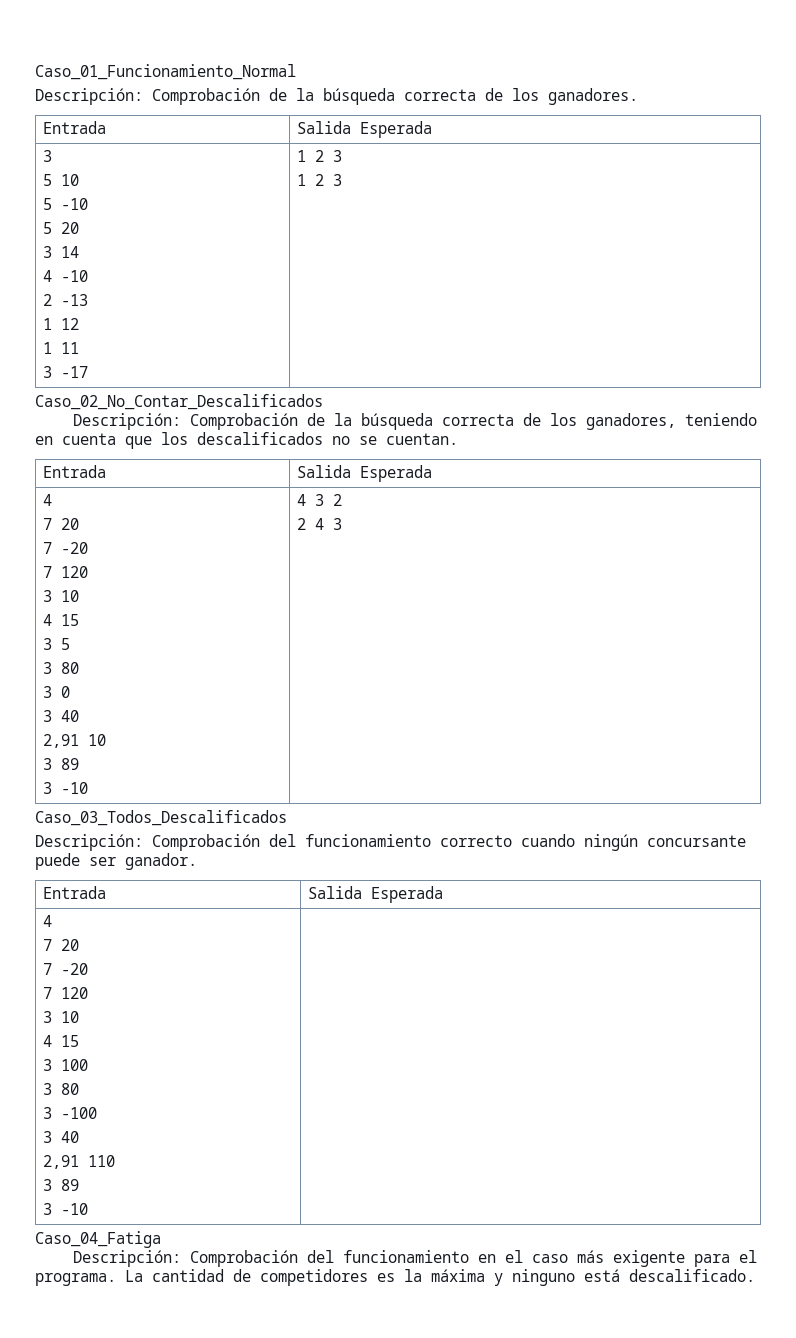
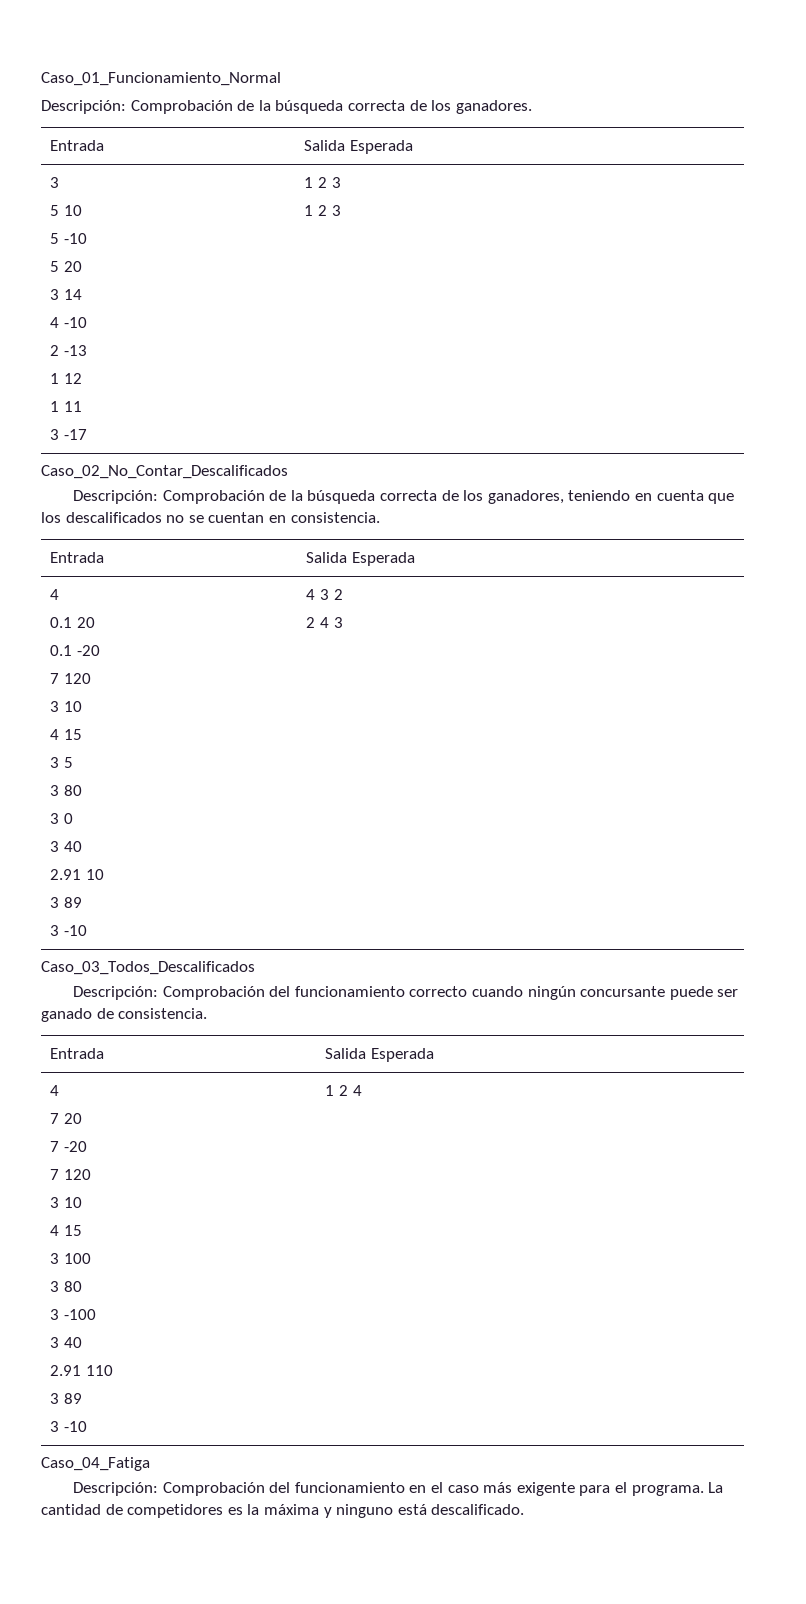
[386,433,458,445] [43,465,107,478] [297,465,433,482] [43,494,53,506] [43,518,80,530] [43,542,53,554] cuentan. // Entrada | Salida Esperada // 4 // 7 20 // 7 -> [208,512,380,523] [50,552,105,563] [306,552,416,566] [50,589,60,600] [50,617,96,628] [50,645,73,656] cuentan en consistencia. // Entrada | Salida Esperada // 4 // 0.1 20 // 0.1
[43,734,80,748] 2,91 -> [50,869,82,880] 2.91
[125,853,197,870] ganador. -> [41,1008,208,1022] ganado de consistencia.
[43,1155,80,1169] 2,91 -> [50,1365,82,1376] 2.91
(89, 1209) none -> [325,1085,362,1096] 1 2 4

